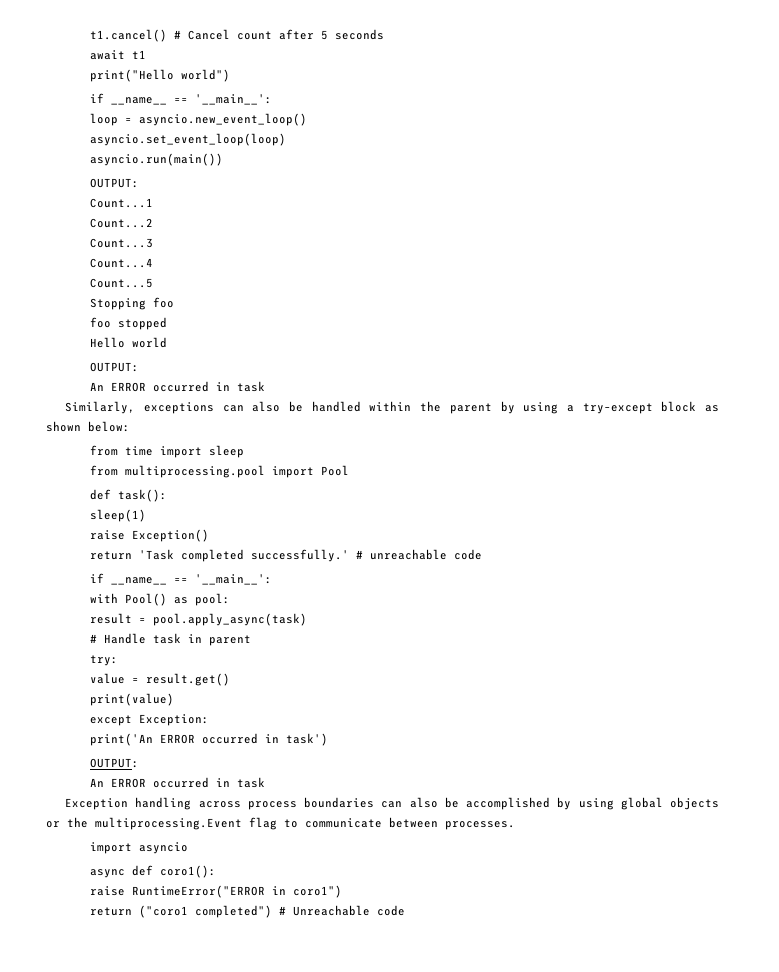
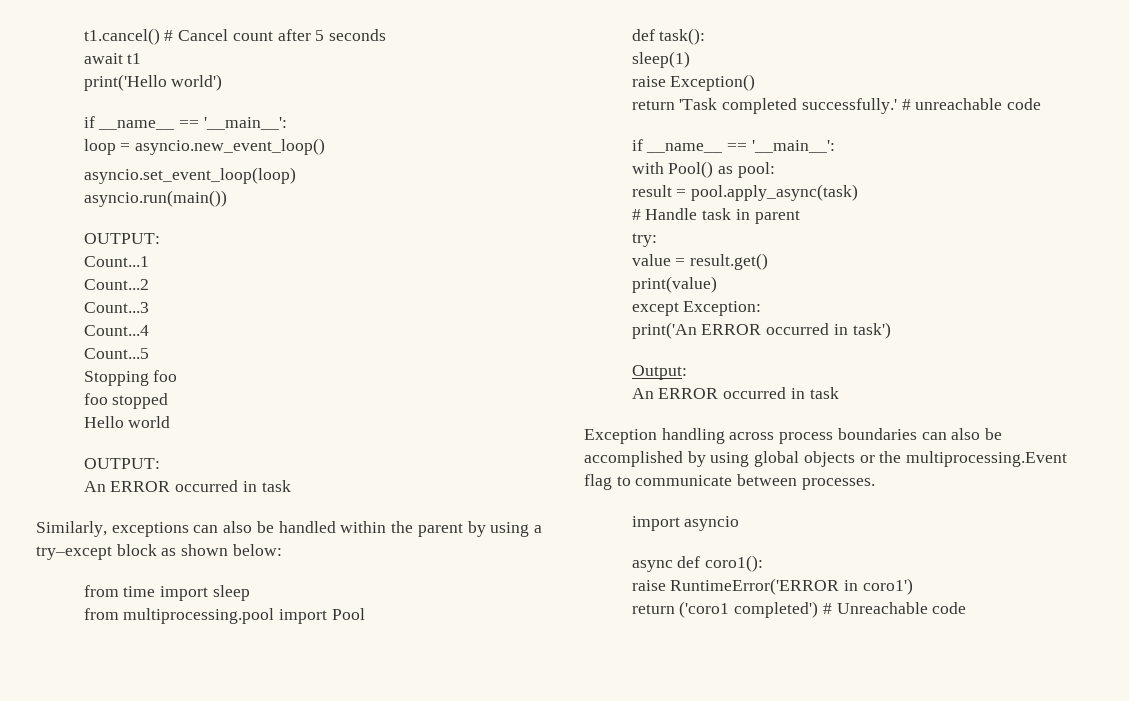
[90,69,231,82] print("Hello world") -> [83,74,223,91] print('Hello world')
[90,758,140,768] OUTPUT: -> [631,365,687,380] Output:
[132,885,343,898] [90,905,273,918] RuntimeError("ERROR in coro1") // return ("coro1 completed") -> [670,578,913,595] [631,601,819,618] RuntimeError('ERROR in coro1') // return ('coro1 completed')

